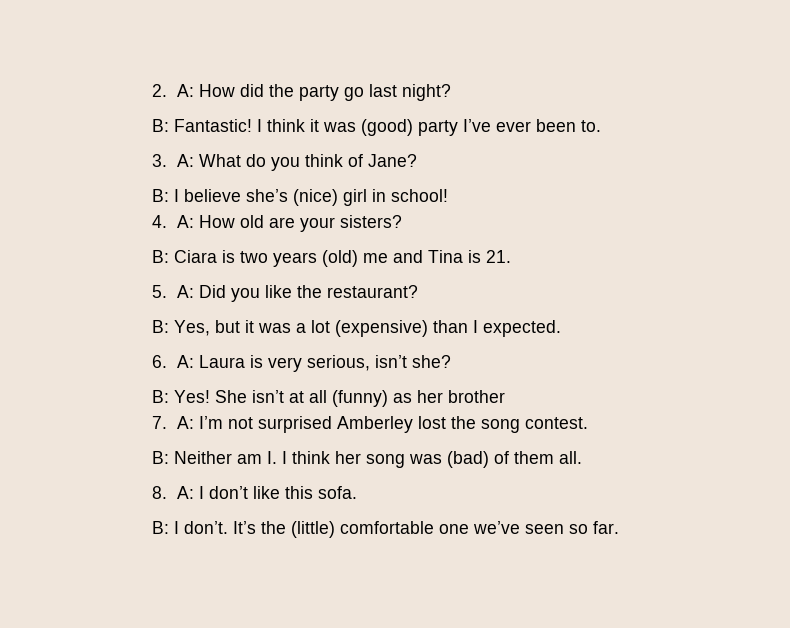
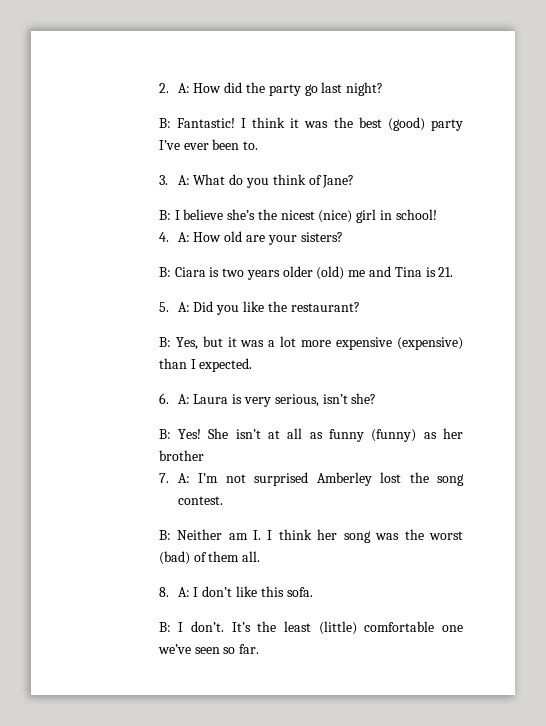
(357, 127) none -> [333,117,382,128] the best
(289, 195) none -> [257,209,315,220] the nicest
(318, 259) none -> [282,266,313,277] older
(331, 326) none -> [301,337,393,350] more expensive
(328, 396) none -> [309,429,365,442] as funny
(443, 459) none -> [404,529,464,540] the worst
(287, 527) none -> [284,621,312,632] least

